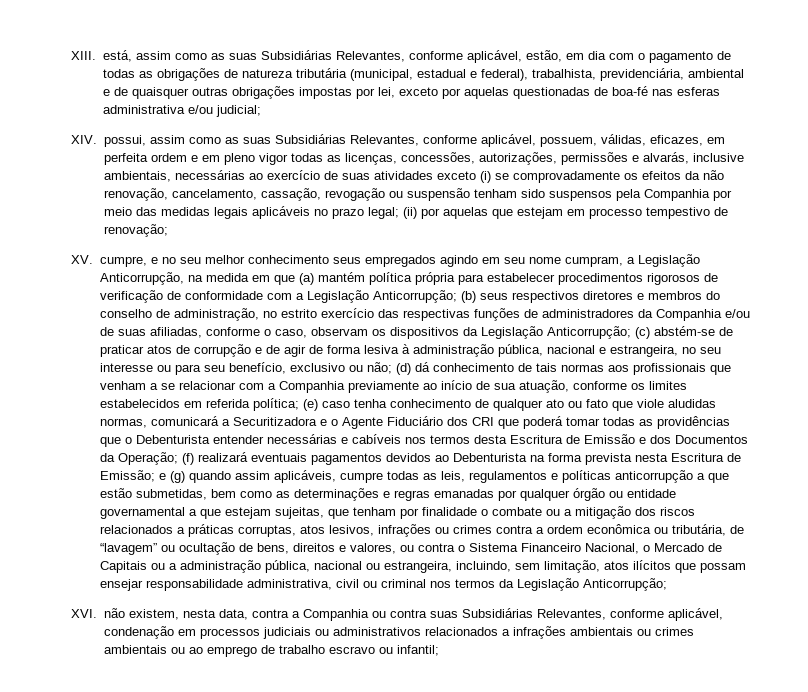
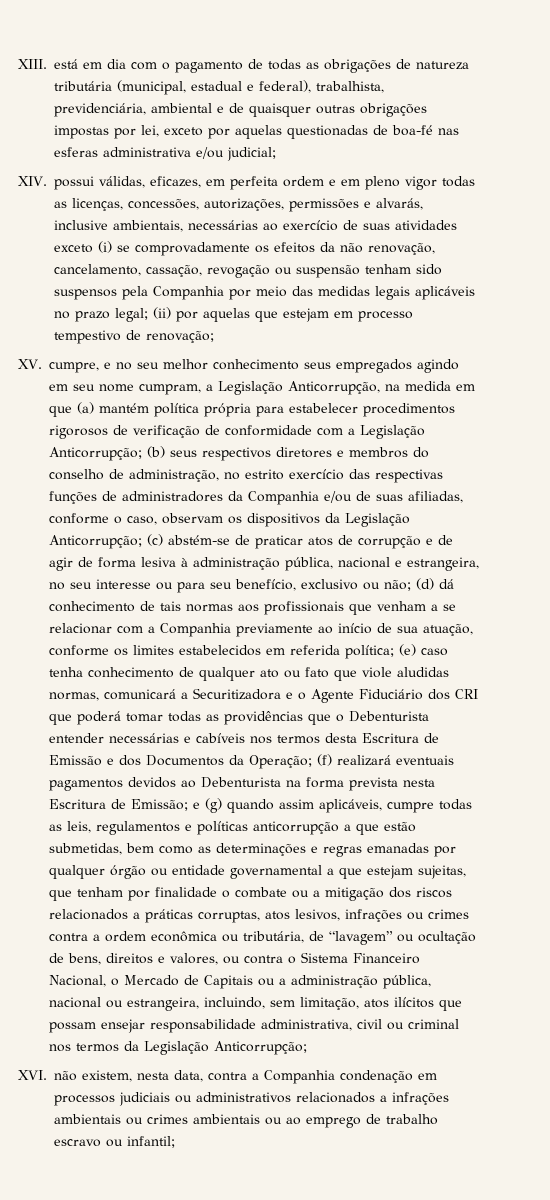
[102,50,562,63] está, assim como as suas Subsidiárias Relevantes, conforme aplicável, estão, -> [54,59,78,69] está
[103,134,597,147] possui, assim como as suas Subsidiárias Relevantes, conforme aplicável, possuem, -> [53,176,94,190] possui
[371,608,723,621] ou contra suas Subsidiárias Relevantes, conforme aplicável, -> (335, 1077) none

